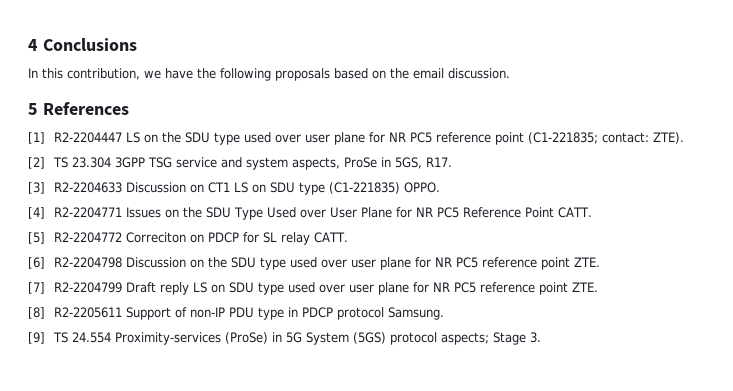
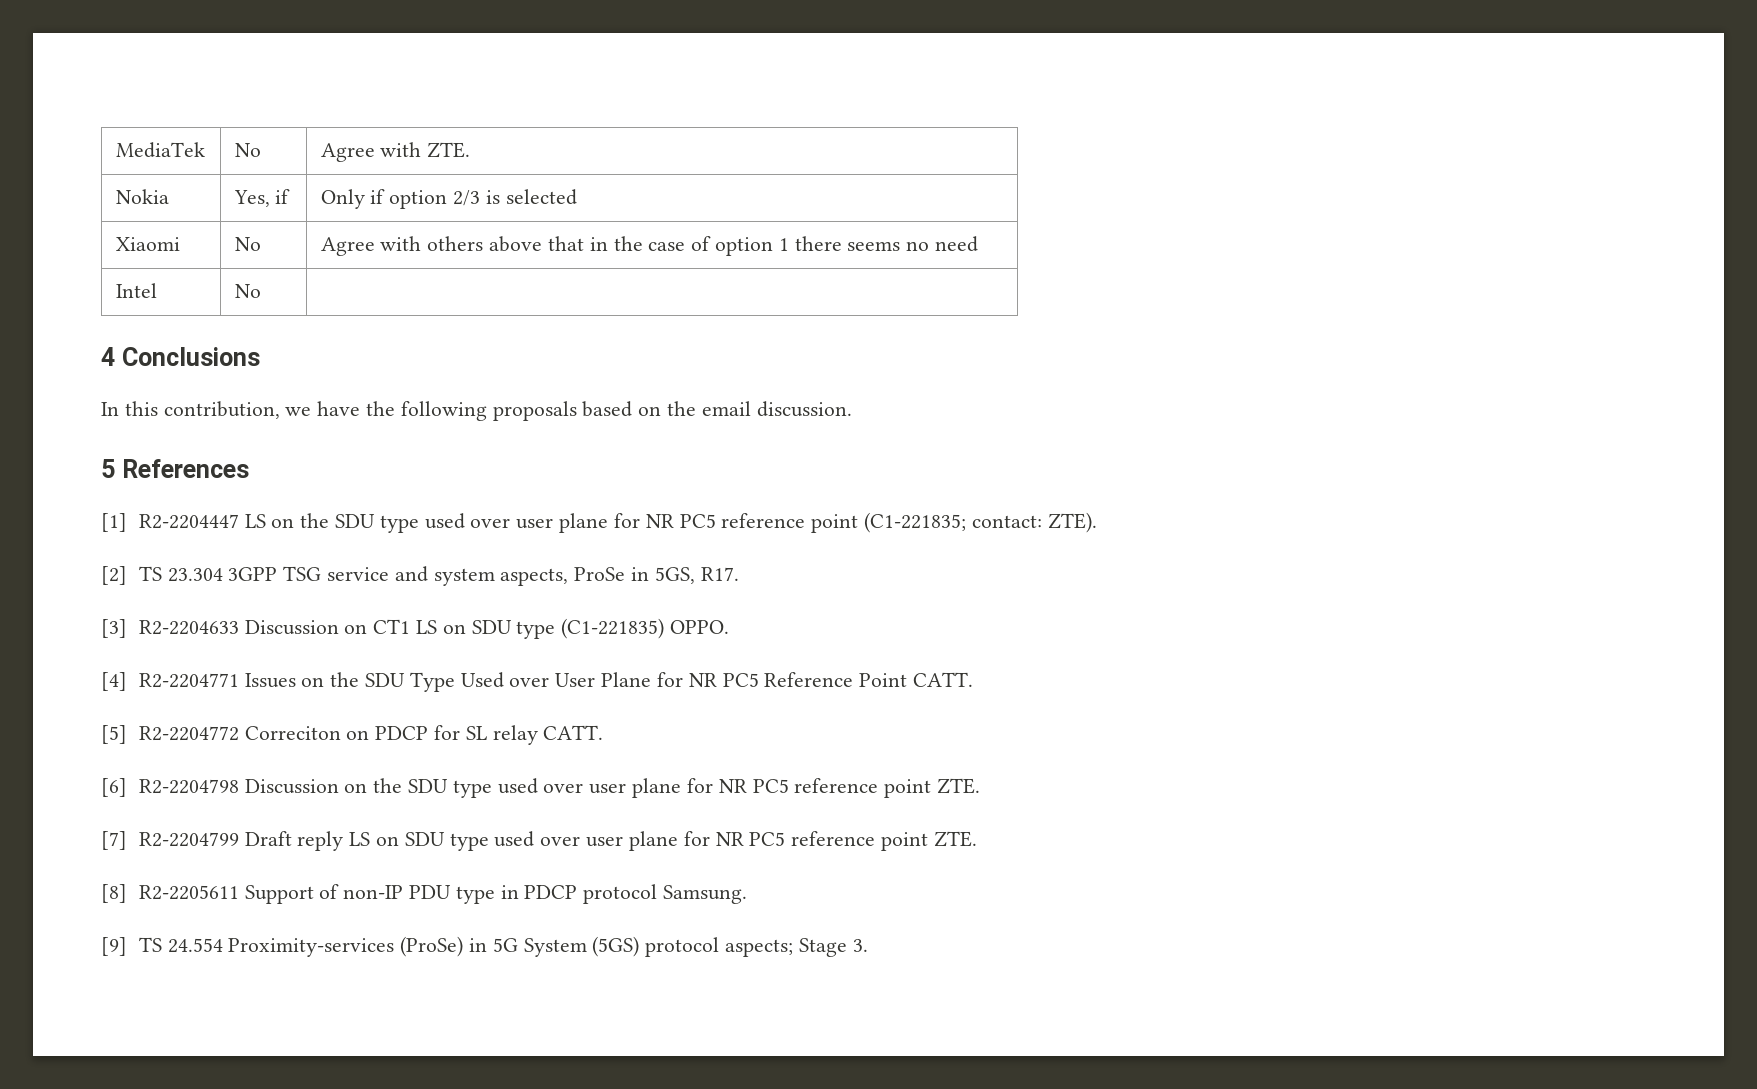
(28, 45) none -> [115,142,205,158] [234,143,261,157] [320,142,471,162] [115,189,169,204] [233,189,291,207] [320,189,577,209] [115,237,180,251] [234,237,261,251] [320,236,978,256] [115,283,157,298] [234,284,261,298] MediaTek | No | Agree with ZTE. // Nokia | Yes, if | Only if option 2/3 is selected // Xiaomi | No | Agree with others above that in the case of option 1 there seems no need // Intel | No | //

